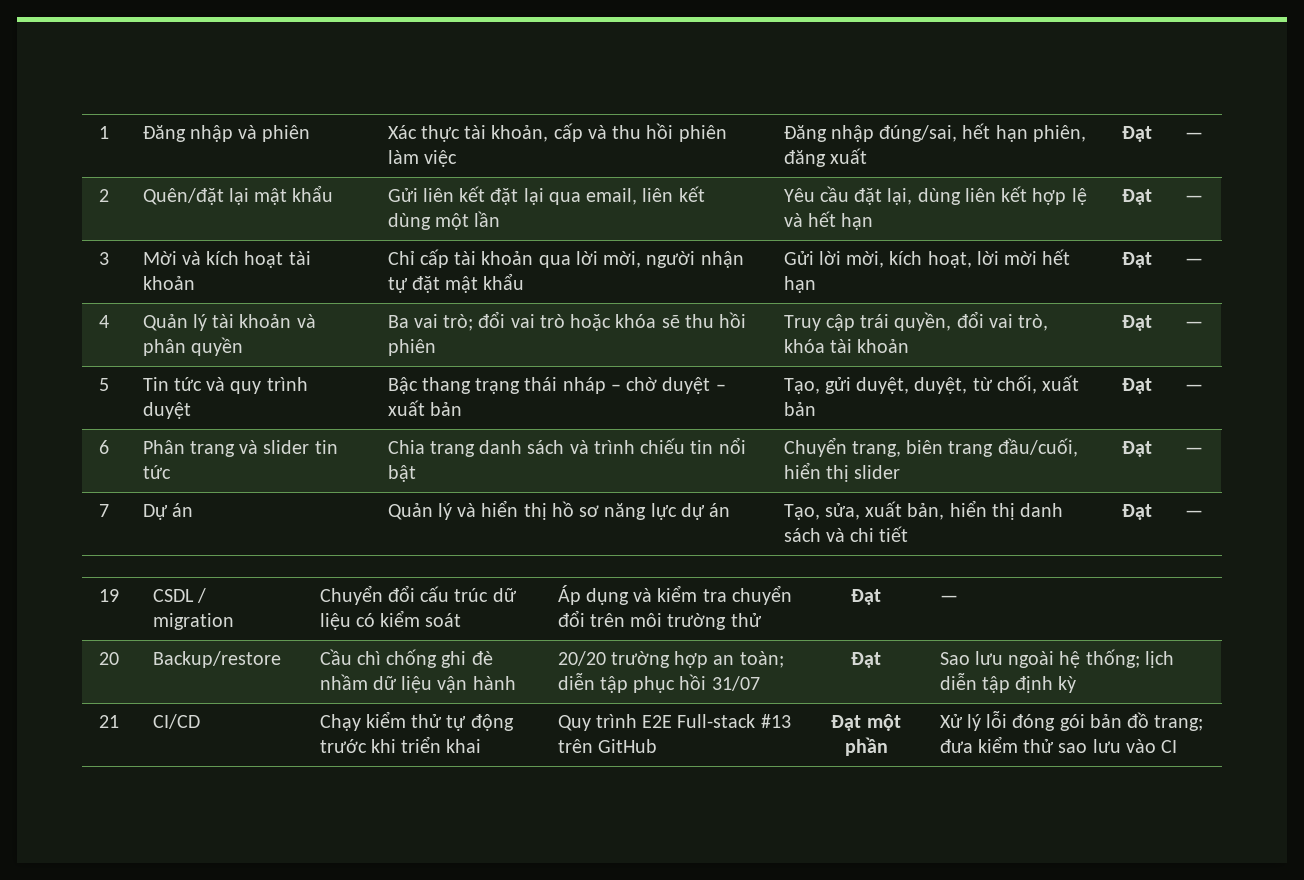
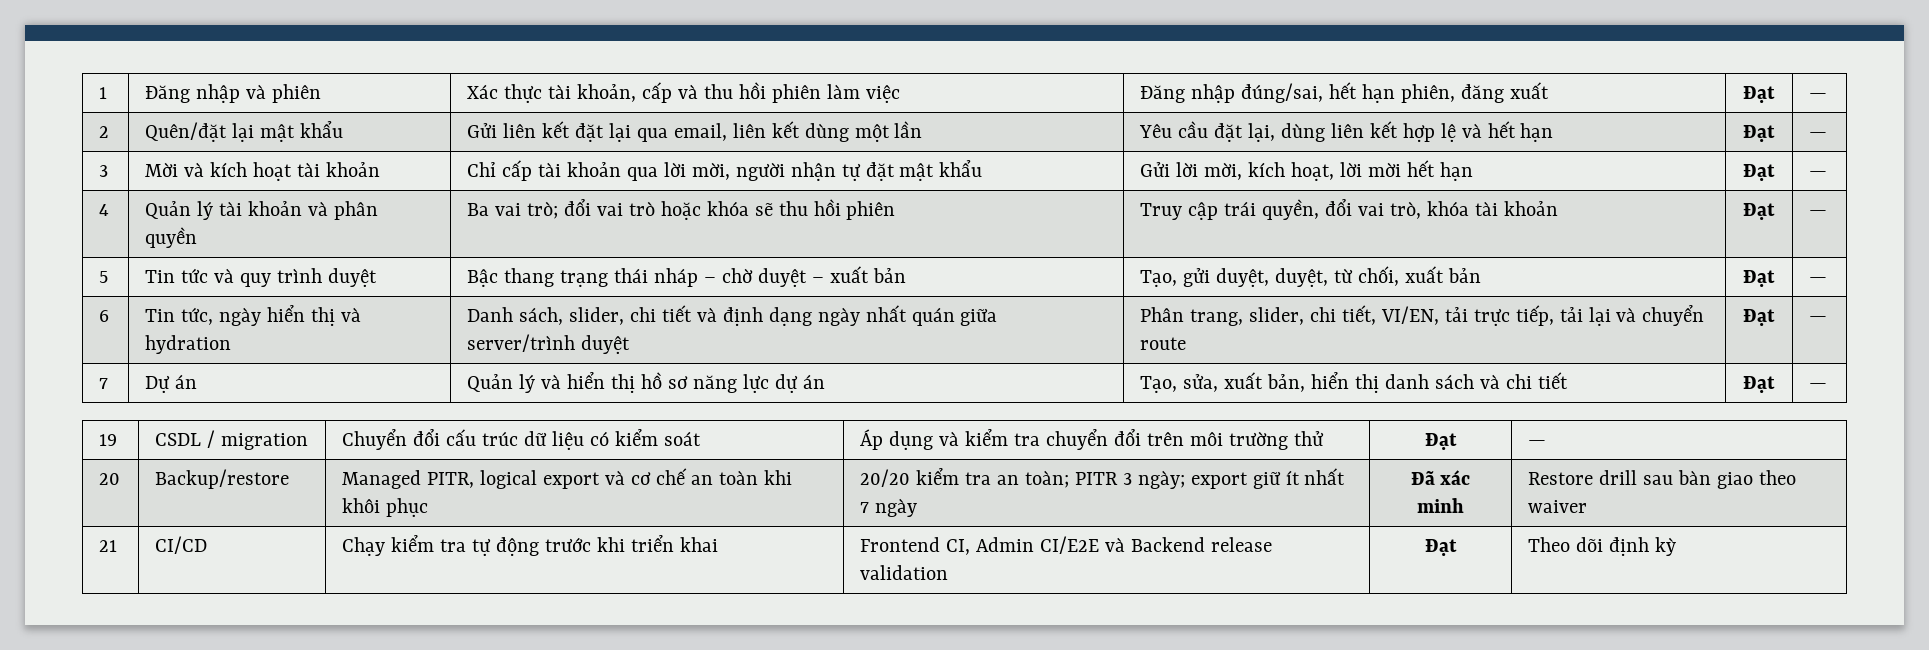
[142,440,338,457] [142,465,171,479] [387,437,746,457] [387,465,416,482] [783,437,1078,457] [783,462,901,482] Phân trang và slider tin tức | Chia trang danh sách và trình chiếu tin nổi bật | Chuyển trang, biên trang đầu/cuối, hiển thị slider -> [145,305,361,326] [145,335,232,354] [467,305,998,326] [467,334,631,354] [1140,305,1705,326] [1140,337,1187,350] Tin tức, ngày hiển thị và hydration | Danh sách, slider, chi tiết và định dạng ngày nhất quán giữa server/trình duyệt | Phân trang, slider, chi tiết, VI/EN, tải trực tiếp, tải lại và chuyển route
[319,649,493,668] [319,674,516,693] [557,651,784,668] [557,673,760,693] [851,652,881,668] [939,649,1174,668] [939,673,1077,693] Cầu chì chống ghi đè nhầm dữ liệu vận hành | 20/20 trường hợp an toàn; diễn tập phục hồi 31/07 | Đạt | Sao lưu ngoài hệ thống; lịch diễn tập định kỳ -> [342,468,792,489] [342,498,429,517] [860,468,1346,489] [860,498,918,517] [1410,470,1471,485] [1417,498,1464,513] [1528,470,1796,489] [1528,500,1588,513] Managed PITR, logical export và cơ chế an toàn khi khôi phục | 20/20 kiểm tra an toàn; PITR 3 ngày; export giữ ít nhất 7 ngày | Đã xác minh | Restore drill sau bàn giao theo waiver
[411,714,443,728] thử -> [440,539,467,552] tra
[557,714,791,731] [557,739,657,753] [831,714,901,731] [844,737,888,756] [939,711,1204,731] [939,736,1178,753] Quy trình E2E Full-stack #13 trên GitHub | Đạt một phần | Xử lý lỗi đóng gói bản đồ trang; đưa kiểm thử sao lưu vào CI -> [860,536,1272,555] [860,565,949,580] [1424,539,1457,556] [1528,537,1676,556] Frontend CI, Admin CI/E2E và Backend release validation | Đạt | Theo dõi định kỳ

